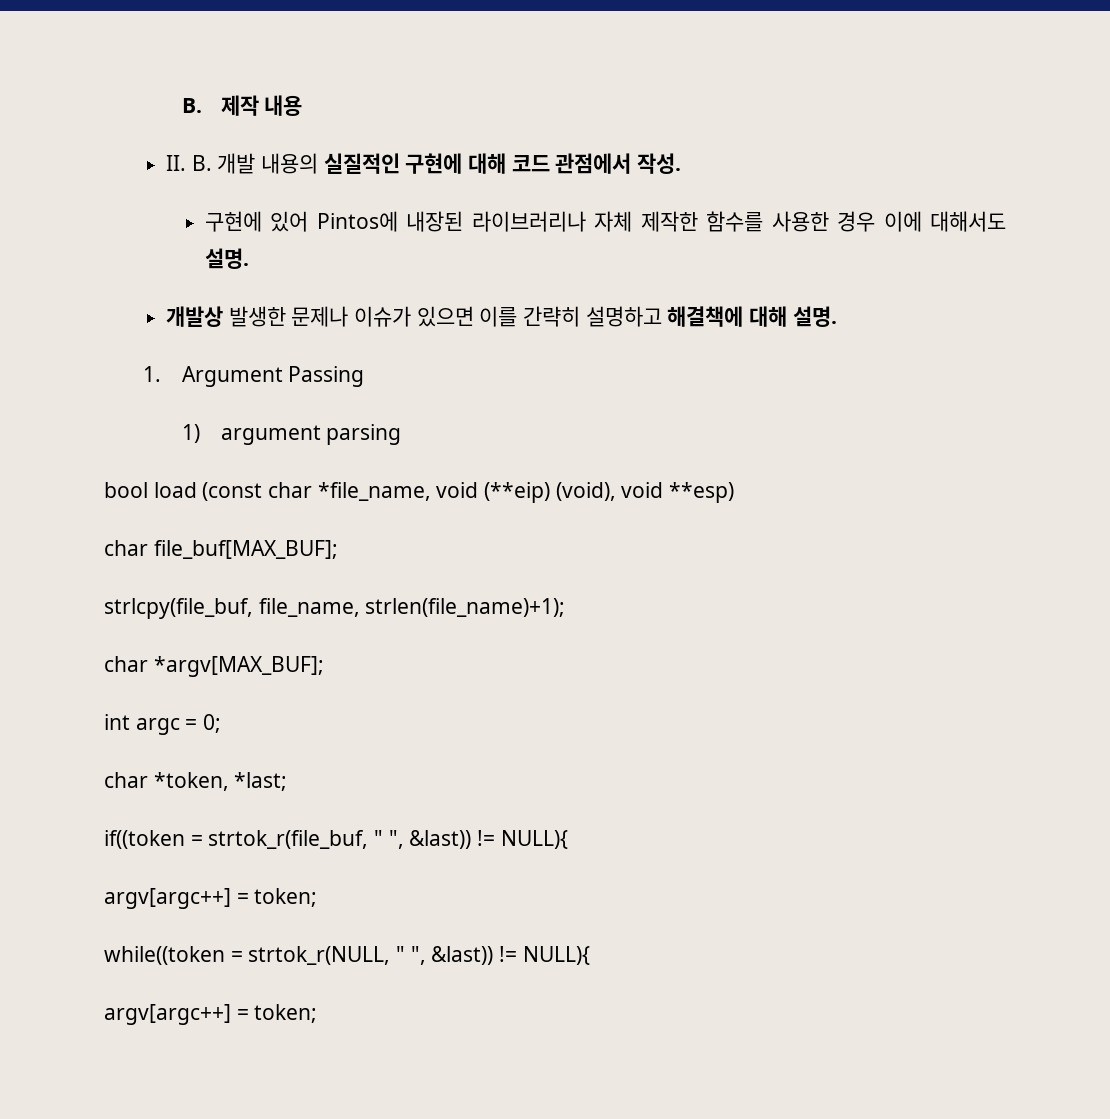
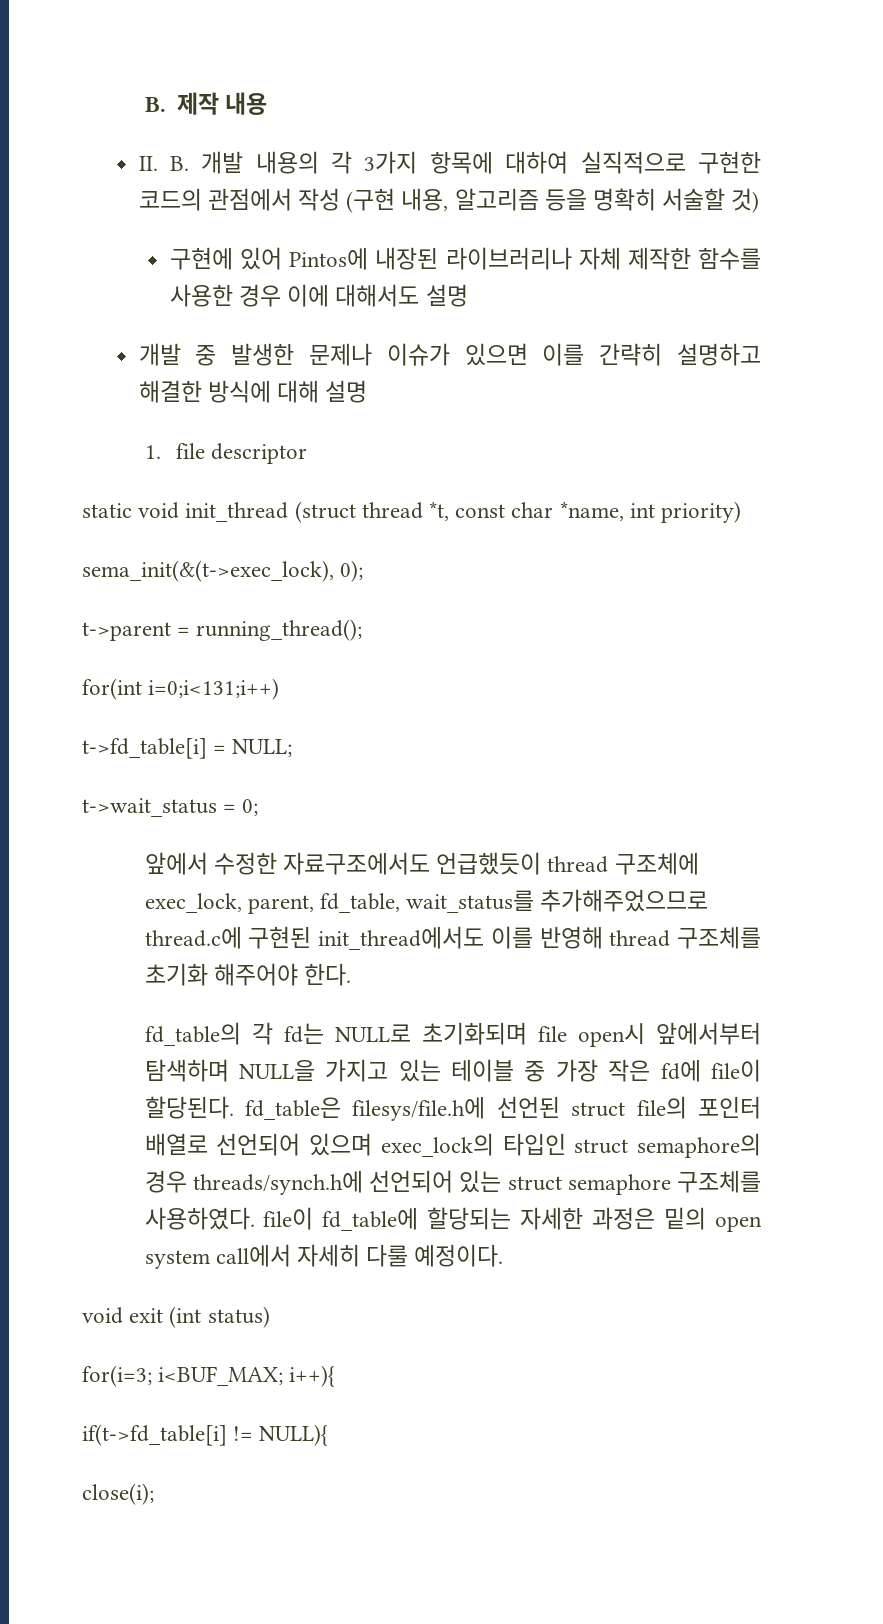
[323,153,682,174] 실질적인 구현에 대해 코드 관점에서 작성. -> [331,151,761,174] [138,188,760,213] 각 3가지 항목에 대하여 실직적으로 구현한 코드의 관점에서 작성 (구현 내용, 알고리즘 등을 명확히 서술할 것)
[204,248,249,269] [165,306,223,327] 설명. // 개발상 -> [425,284,468,307] [138,343,217,366] 설명 // 개발 중
[667,306,837,327] [142,366,365,387] [181,424,402,445] [104,482,735,503] [104,540,338,559] [104,598,566,619] [104,656,324,677] [104,714,222,735] [104,772,288,791] [104,830,568,849] [104,888,318,909] [104,946,590,965] [104,1004,318,1025] 해결책에 대해 설명. // 1. Argument Passing // 1) argument parsing // bool load (const char *file_name, void (**eip) (void), void **esp) // char file_buf[MAX_BUF]; // strlcpy(file_buf, file_name, strlen(file_name)+1); // char *argv[MAX_BUF]; // int argc = 0; // char *token, *last; // if((token = strtok_r(file_buf, " ", &last)) != NULL){ // argv[argc++] = token; // while((token = strtok_r(NULL, " ", &last)) != NULL){ // argv[argc++] = token; -> [138,380,368,403] [144,443,308,464] [82,501,742,523] [82,560,364,582] [82,619,363,641] [82,678,280,700] [82,738,293,759] [82,798,259,817] [144,852,699,875] [144,889,709,914] [144,926,761,950] [144,963,351,986] [144,1022,761,1047] [144,1059,761,1082] [144,1096,761,1121] [144,1133,761,1158] [144,1170,761,1195] [144,1207,762,1232] [144,1244,504,1269] [82,1306,270,1328] [82,1365,336,1387] [82,1424,329,1446] [82,1483,154,1505] 해결한 방식에 대해 설명 // 1. file descriptor // static void init_thread (struct thread *t, const char *name, int priority) // sema_init(&(t->exec_lock), 0); // t->parent = running_thread(); // for(int i=0;i<131;i++) // t->fd_table[i] = NULL; // t->wait_status = 0; // 앞에서 수정한 자료구조에서도 언급했듯이 thread 구조체에 exec_lock, parent, fd_table, wait_status를 추가해주었으므로 thread.c에 구현된 init_thread에서도 이를 반영해 thread 구조체를 초기화 해주어야 한다. // fd_table의 각 fd는 NULL로 초기화되며 file open시 앞에서부터 탐색하며 NULL을 가지고 있는 테이블 중 가장 작은 fd에 file이 할당된다. fd_table은 filesys/file.h에 선언된 struct file의 포인터 배열로 선언되어 있으며 exec_lock의 타입인 struct semaphore의 경우 threads/synch.h에 선언되어 있는 struct semaphore 구조체를 사용하였다. file이 fd_table에 할당되는 자세한 과정은 밑의 open system call에서 자세히 다룰 예정이다. // void exit (int status) // for(i=3; i<BUF_MAX; i++){ // if(t->fd_table[i] != NULL){ // close(i);

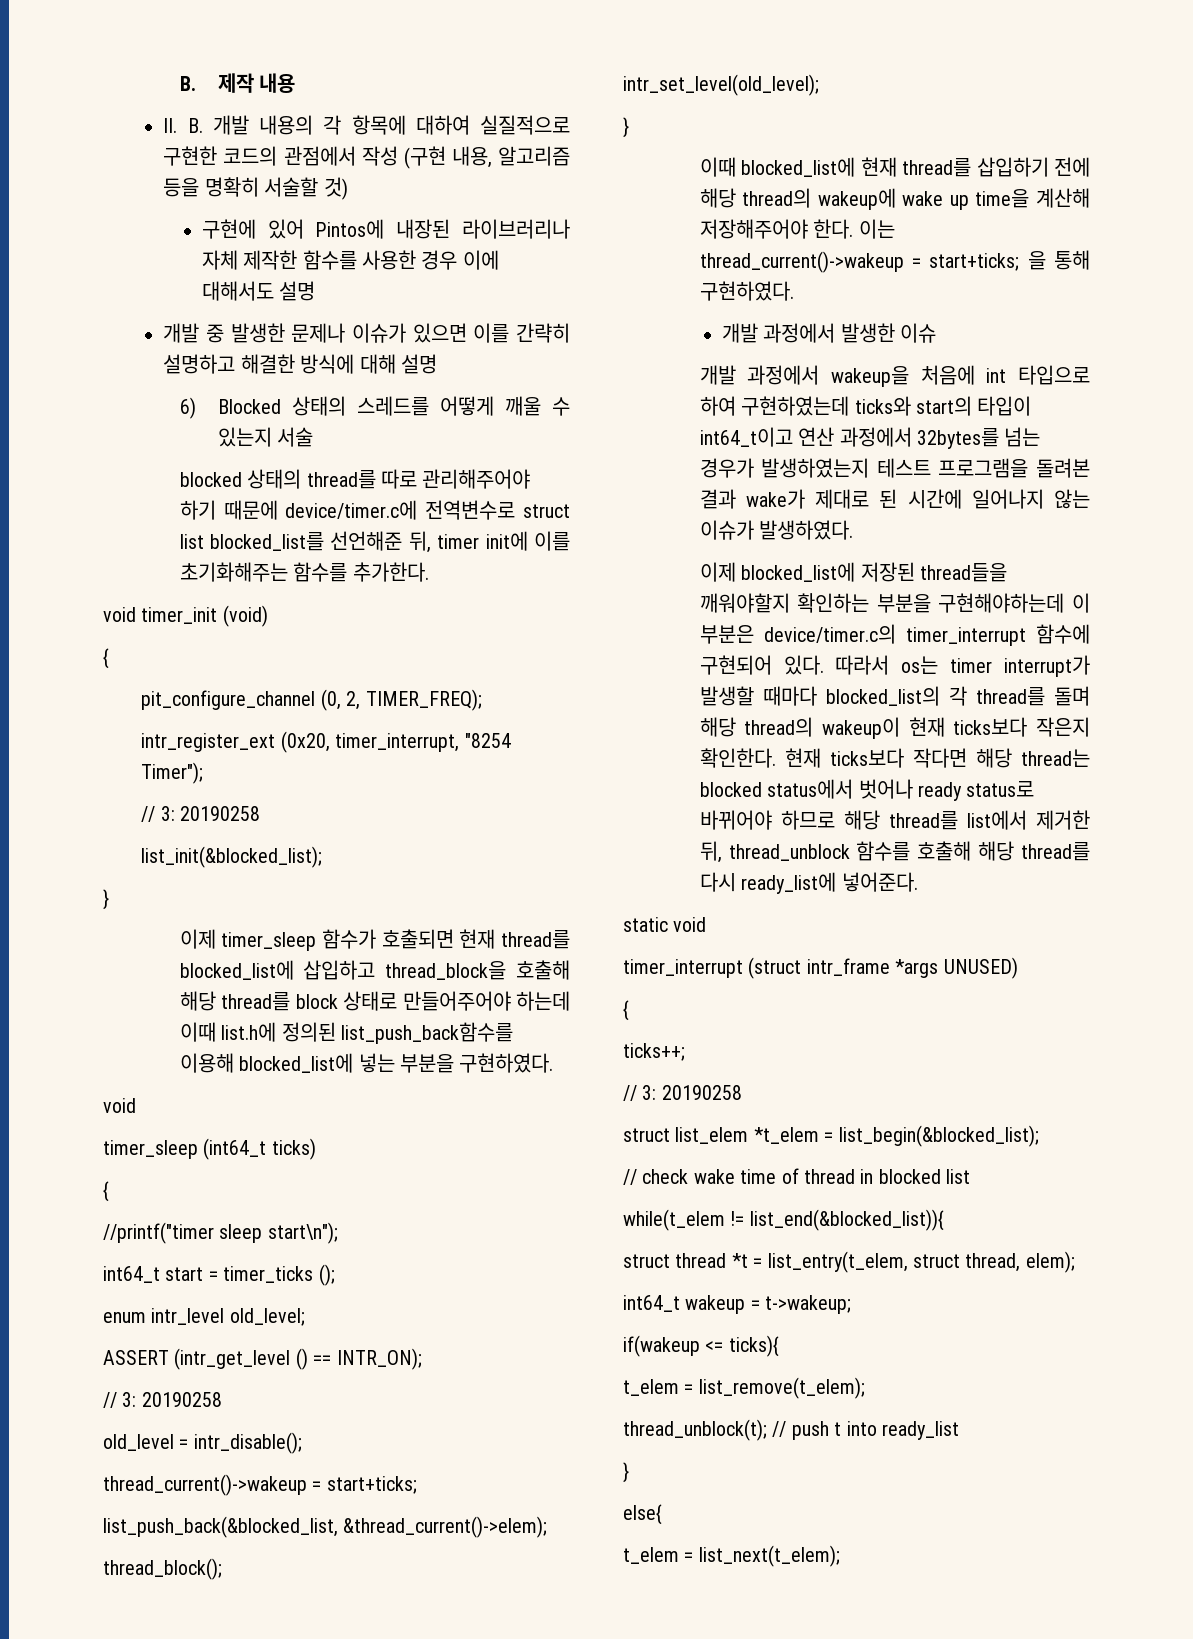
[364,151,418,174] 3가지 -> (342, 125) none
[580,151,686,174] 실직적으로 -> [480,115,570,135] 실질적으로
[144,443,308,464] [82,501,742,523] [82,560,364,582] [82,619,363,641] [82,678,280,700] [82,738,293,759] [82,798,259,817] [144,852,699,875] [144,889,709,914] [144,926,761,950] [144,963,351,986] [144,1022,761,1047] [144,1059,761,1082] [144,1096,761,1121] [144,1133,761,1158] [144,1170,761,1195] [144,1207,762,1232] [144,1244,504,1269] [82,1306,270,1328] [82,1365,336,1387] [82,1424,329,1446] [82,1483,154,1505] 1. file descriptor // static void init_thread (struct thread *t, const char *name, int priority) // sema_init(&(t->exec_lock), 0); // t->parent = running_thread(); // for(int i=0;i<131;i++) // t->fd_table[i] = NULL; // t->wait_status = 0; // 앞에서 수정한 자료구조에서도 언급했듯이 thread 구조체에 exec_lock, parent, fd_table, wait_status를 추가해주었으므로 thread.c에 구현된 init_thread에서도 이를 반영해 thread 구조체를 초기화 해주어야 한다. // fd_table의 각 fd는 NULL로 초기화되며 file open시 앞에서부터 탐색하며 NULL을 가지고 있는 테이블 중 가장 작은 fd에 file이 할당된다. fd_table은 filesys/file.h에 선언된 struct file의 포인터 배열로 선언되어 있으며 exec_lock의 타입인 struct semaphore의 경우 threads/synch.h에 선언되어 있는 struct semaphore 구조체를 사용하였다. file이 fd_table에 할당되는 자세한 과정은 밑의 open system call에서 자세히 다룰 예정이다. // void exit (int status) // for(i=3; i<BUF_MAX; i++){ // if(t->fd_table[i] != NULL){ // close(i); -> [179,396,570,419] [218,427,314,447] [179,469,531,489] [179,500,570,520] [179,531,570,553] [179,562,429,582] [103,605,268,627] [103,648,109,669] [141,689,482,711] [141,731,511,753] [141,762,204,784] [141,806,261,822] [141,846,323,868] [103,889,109,910] [179,929,570,951] [179,960,570,980] [179,991,570,1011] [179,1022,513,1044] [179,1053,554,1073] [103,1098,136,1113] [103,1138,316,1160] [103,1181,109,1202] [103,1222,338,1244] [103,1264,335,1286] [103,1308,305,1326] [103,1348,422,1370] [103,1392,222,1408] [103,1432,302,1454] [103,1474,417,1496] [103,1516,548,1538] [103,1558,222,1580] [623,74,819,96] [623,117,629,138] [699,157,1090,177] [699,188,1090,210] [699,219,895,239] [699,250,1090,273] [699,281,794,301] [721,323,936,343] [699,365,1090,387] [699,396,1032,416] [699,427,1041,449] [699,458,1090,478] [699,489,1090,509] [699,520,854,540] [699,562,1007,582] [699,593,1090,613] [699,624,1090,646] [699,655,1090,677] [699,686,1090,706] [699,717,1090,739] [699,748,1090,768] [699,779,1035,801] [699,810,1090,830] [699,841,1090,863] [699,872,918,894] [623,917,707,932] [623,957,1018,979] [623,1000,629,1021] [623,1043,685,1061] [623,1085,742,1101] [623,1125,1039,1147] [623,1168,971,1185] [623,1209,944,1231] [623,1251,1075,1273] [623,1295,852,1314] [623,1335,779,1357] [623,1377,865,1399] [623,1419,959,1441] [623,1462,629,1483] [623,1504,662,1525] [623,1545,840,1567] 6) Blocked 상태의 스레드를 어떻게 깨울 수 있는지 서술 // blocked 상태의 thread를 따로 관리해주어야 하기 때문에 device/timer.c에 전역변수로 struct list blocked_list를 선언해준 뒤, timer init에 이를 초기화해주는 함수를 추가한다. // void timer_init (void) // { // pit_configure_channel (0, 2, TIMER_FREQ); // intr_register_ext (0x20, timer_interrupt, "8254 Timer"); // // 3: 20190258 // list_init(&blocked_list); // } // 이제 timer_sleep 함수가 호출되면 현재 thread를 blocked_list에 삽입하고 thread_block을 호출해 해당 thread를 block 상태로 만들어주어야 하는데 이때 list.h에 정의된 list_push_back함수를 이용해 blocked_list에 넣는 부분을 구현하였다. // void // timer_sleep (int64_t ticks) // { // //printf("timer sleep start\n"); // int64_t start = timer_ticks (); // enum intr_level old_level; // ASSERT (intr_get_level () == INTR_ON); // // 3: 20190258 // old_level = intr_disable(); // thread_current()->wakeup = start+ticks; // list_push_back(&blocked_list, &thread_current()->elem); // thread_block(); // intr_set_level(old_level); // } // 이때 blocked_list에 현재 thread를 삽입하기 전에 해당 thread의 wakeup에 wake up time을 계산해 저장해주어야 한다. 이는 thread_current()->wakeup = start+ticks; 을 통해 구현하였다. // 개발 과정에서 발생한 이슈 // 개발 과정에서 wakeup을 처음에 int 타입으로 하여 구현하였는데 ticks와 start의 타입이 int64_t이고 연산 과정에서 32bytes를 넘는 경우가 발생하였는지 테스트 프로그램을 돌려본 결과 wake가 제대로 된 시간에 일어나지 않는 이슈가 발생하였다. // 이제 blocked_list에 저장된 thread들을 깨워야할지 확인하는 부분을 구현해야하는데 이 부분은 device/timer.c의 timer_interrupt 함수에 구현되어 있다. 따라서 os는 timer interrupt가 발생할 때마다 blocked_list의 각 thread를 돌며 해당 thread의 wakeup이 현재 ticks보다 작은지 확인한다. 현재 ticks보다 작다면 해당 thread는 blocked status에서 벗어나 ready status로 바뀌어야 하므로 해당 thread를 list에서 제거한 뒤, thread_unblock 함수를 호출해 해당 thread를 다시 ready_list에 넣어준다. // static void // timer_interrupt (struct intr_frame *args UNUSED) // { // ticks++; // // 3: 20190258 // struct list_elem *t_elem = list_begin(&blocked_list); // // check wake time of thread in blocked list // while(t_elem != list_end(&blocked_list)){ // struct thread *t = list_entry(t_elem, struct thread, elem); // int64_t wakeup = t->wakeup; // if(wakeup <= ticks){ // t_elem = list_remove(t_elem); // thread_unblock(t); // push t into ready_list // } // else{ // t_elem = list_next(t_elem);

